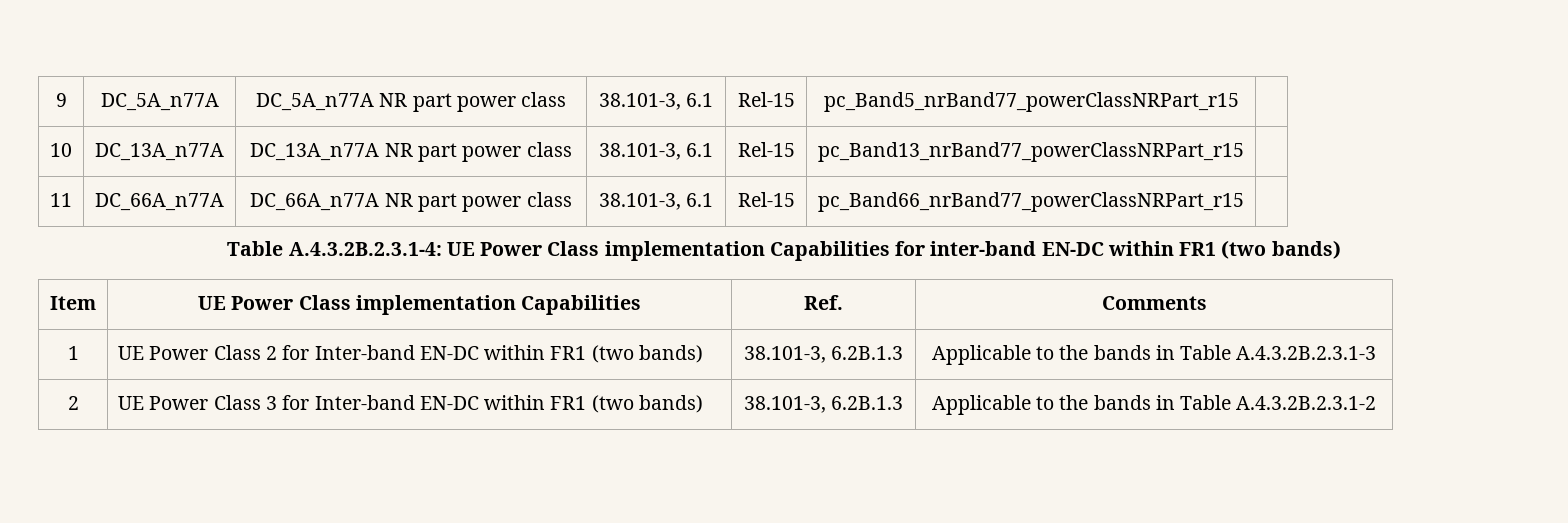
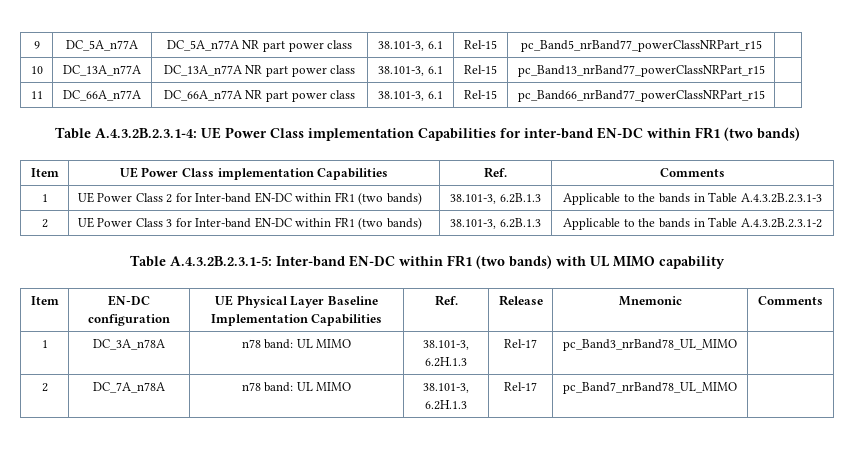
(1377, 403) none -> [130,255,725,269] [30,296,59,305] [108,295,150,306] [88,314,170,326] [215,295,378,308] [210,314,383,326] [434,295,458,306] [498,295,543,306] [618,296,682,306] [758,296,823,305] [41,340,48,348] [93,339,165,350] [241,339,352,349] [423,340,469,350] [425,357,467,367] [504,339,537,348] [563,339,737,351] [41,383,48,392] [93,382,165,393] [241,382,352,392] [423,383,469,393] [425,400,467,410] [504,382,537,391] [563,382,737,394] // Table A.4.3.2B.2.3.1-5: Inter-band EN-DC within FR1 (two bands) with UL MIMO capability // Item | EN-DC configuration | UE Physical Layer Baseline Implementation Capabilities | Ref. | Release | Mnemonic | Comments // 1 | DC_3A_n78A | n78 band: UL MIMO | 38.101-3, 6.2H.1.3 | Rel-17 | pc_Band3_nrBand78_UL_MIMO | // 2 | DC_7A_n78A | n78 band: UL MIMO | 38.101-3, 6.2H.1.3 | Rel-17 | pc_Band7_nrBand78_UL_MIMO |

